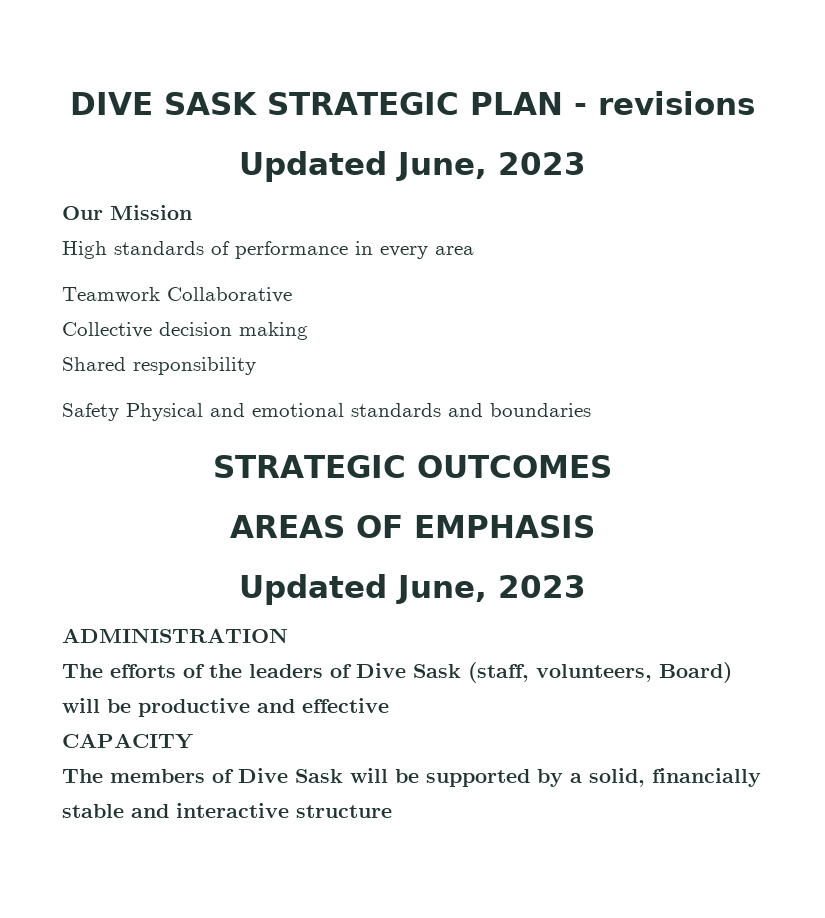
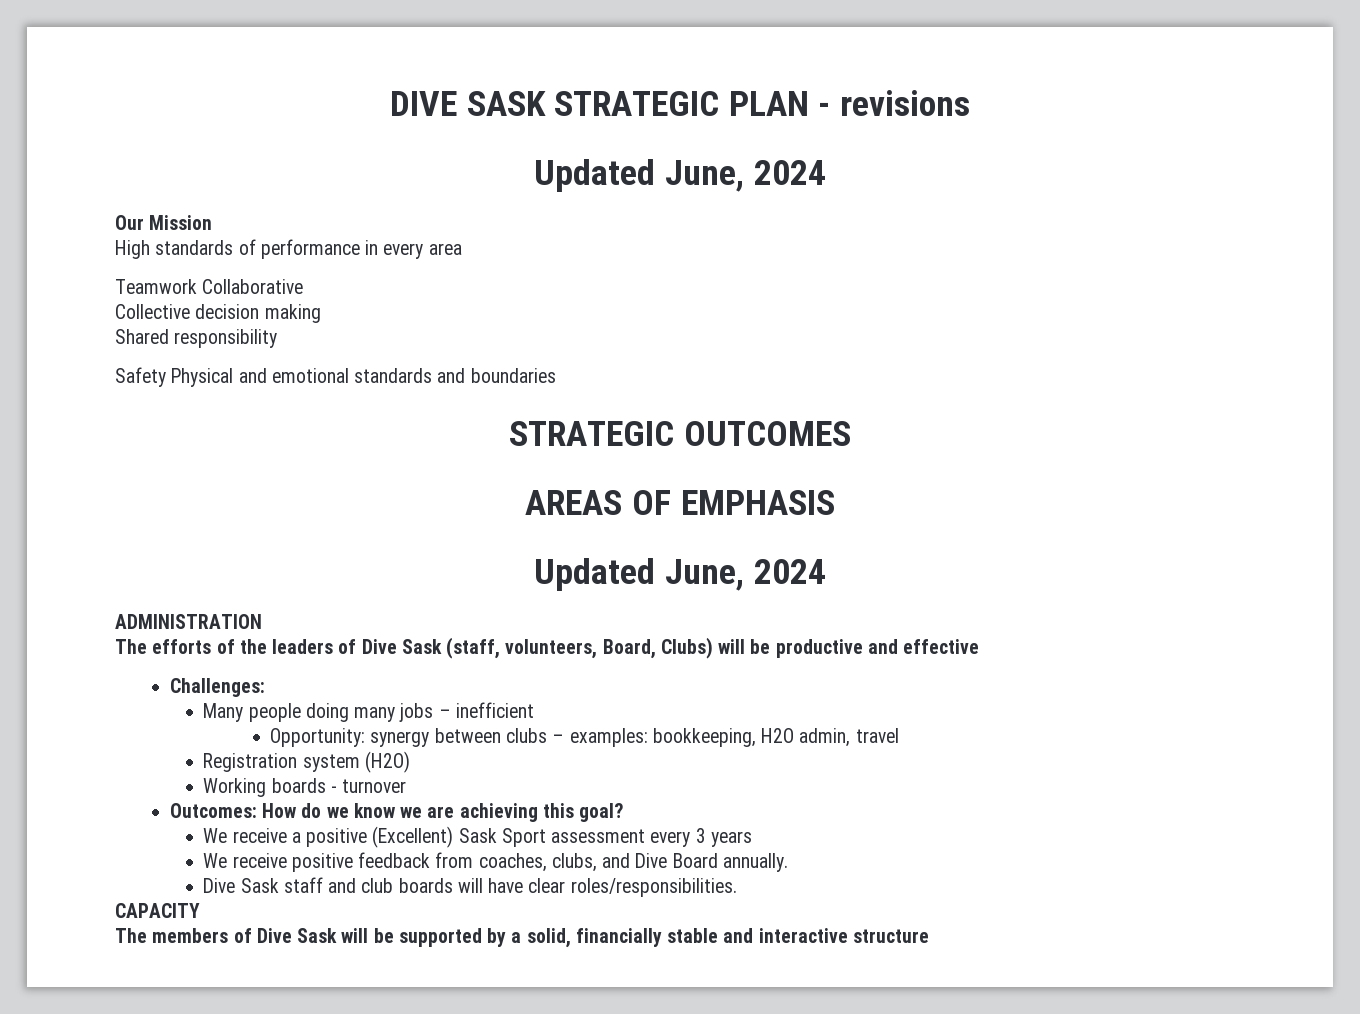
[498,152,586,175] 2023 -> [753,160,826,185] 2024
[498,575,586,598] 2023 -> [753,559,826,584] 2024
[659,662,732,683] Board) -> [602,637,713,659] Board, Clubs)
(389, 705) none -> [169,678,265,697] [203,702,534,722] [270,728,899,747] [203,751,410,773] [203,778,407,797] [169,803,624,822] [203,826,752,848] [203,852,788,872] [203,877,737,897] // Challenges: // Many people doing many jobs – inefficient // Opportunity: synergy between clubs – examples: bookkeeping, H2O admin, travel // Registration system (H2O) // Working boards - turnover // Outcomes: How do we know we are achieving this goal? // We receive a positive (Excellent) Sask Sport assessment every 3 years // We receive positive feedback from coaches, clubs, and Dive Board annually. // Dive Sask staff and club boards will have clear roles/responsibilities.

